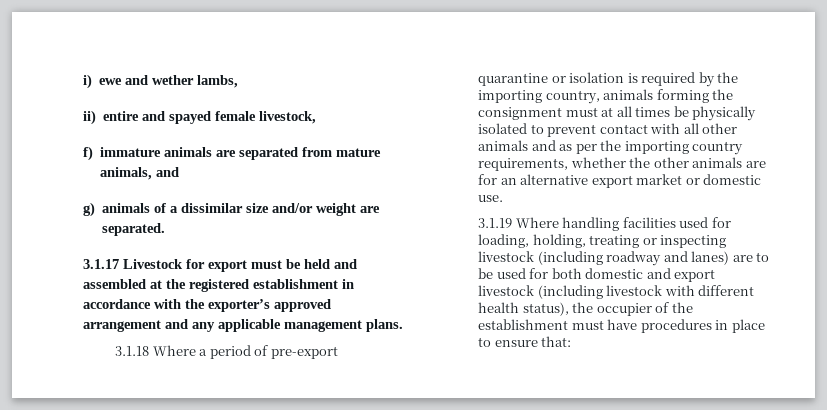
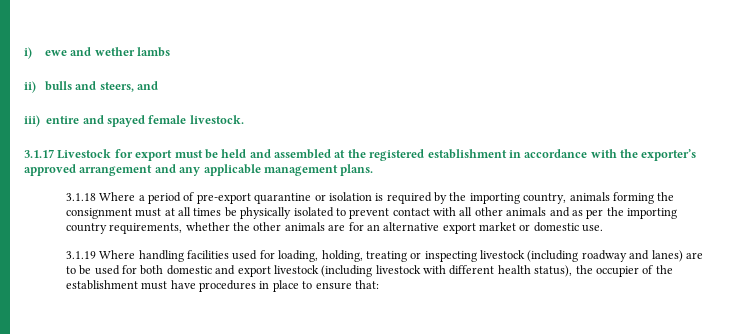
[197,75,239,88] [83,110,316,125] [83,146,381,161] [99,167,179,180] [83,202,380,217] [101,223,165,236] lambs, // ii) entire and spayed female livestock, // f) immature animals are separated from mature animals, and // g) animals of a dissimilar size and/or weight are separated. -> [137,47,171,57] [24,81,159,93] [24,115,244,127] lambs // ii) bulls and steers, and // iii) entire and spayed female livestock.

